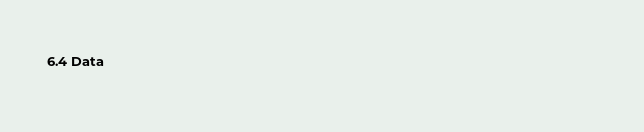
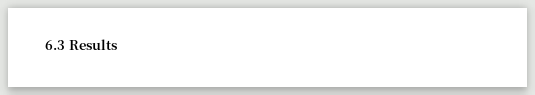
[47,57,104,66] 6.4 Data -> [45,39,118,50] 6.3 Results

